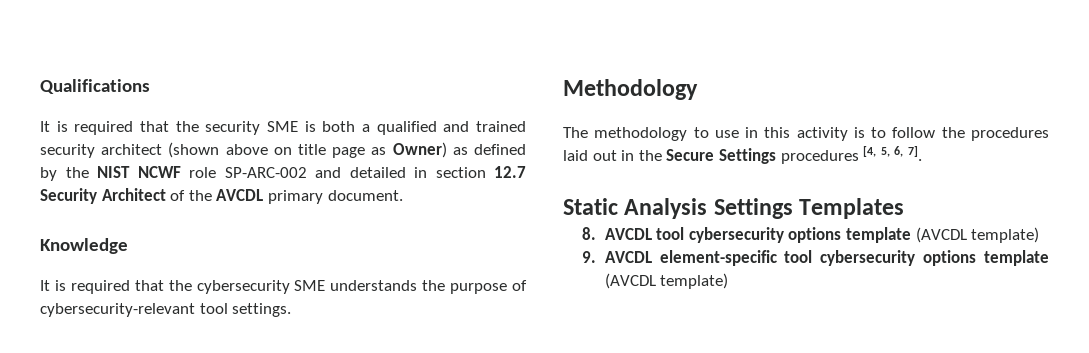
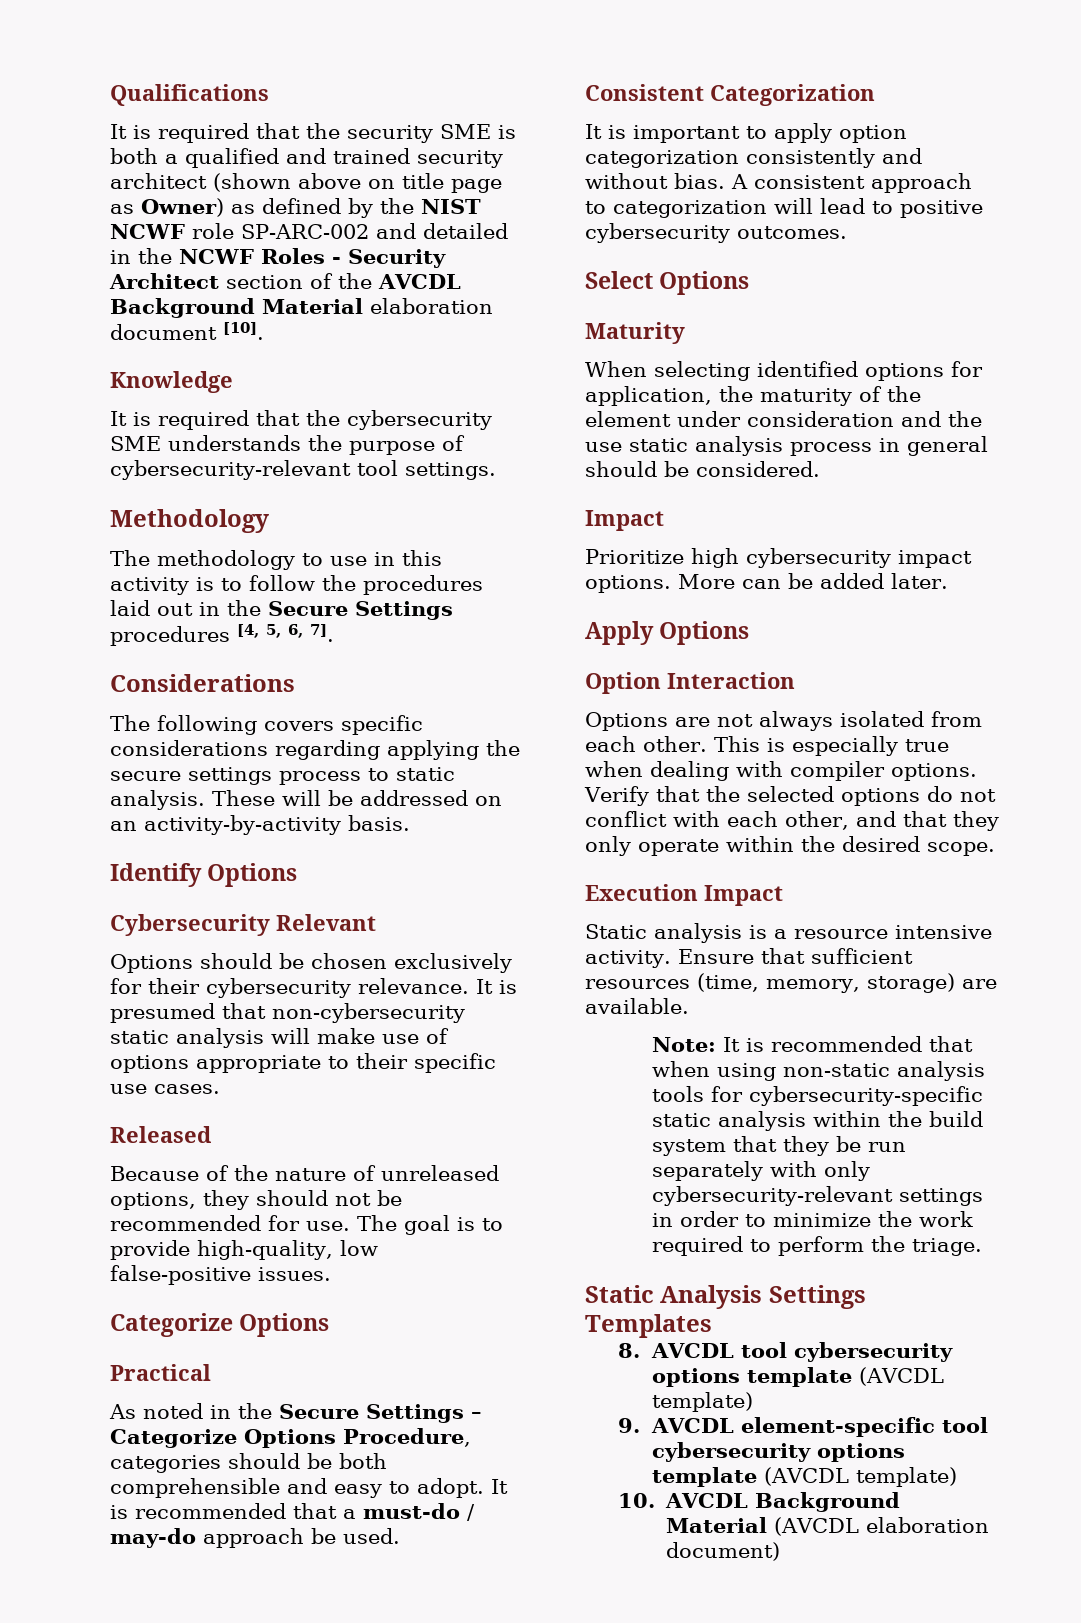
[435,166,526,178] section 12.7 -> [138,248,341,264] the NCWF Roles -
(166, 194) none -> [226,275,303,289] section
[267,190,403,204] primary document. -> [110,298,493,318] [110,322,264,340] Background Material elaboration document [10].
(922, 153) none -> [110,674,295,692] [110,715,423,735] [110,740,520,760] [110,767,455,785] [110,790,502,810] [110,815,410,835] [110,863,298,887] [110,914,376,936] [110,953,512,973] [110,978,517,998] [110,1003,465,1023] [110,1028,449,1048] [110,1053,496,1073] [110,1084,220,1094] [110,1126,211,1143] [110,1165,499,1181] [110,1190,402,1210] [110,1215,503,1235] [110,1240,378,1260] [110,1265,331,1285] [110,1313,330,1337] [110,1364,211,1381] [109,1403,482,1423] [110,1428,471,1448] [110,1453,387,1473] [110,1478,508,1498] [110,1503,475,1521] [110,1528,400,1548] [585,84,875,106] [585,123,907,143] [585,148,922,168] [585,173,972,193] [585,198,983,218] [585,223,847,243] [585,271,750,295] [585,322,685,344] [585,361,983,381] [585,386,921,406] [585,411,982,427] [585,436,988,456] [585,461,820,477] [585,510,664,531] [585,548,972,568] [585,573,948,593] [585,621,750,645] [585,672,795,694] [585,711,982,731] [585,736,949,756] [585,761,977,781] [584,786,996,806] [585,811,999,831] [585,836,995,856] [585,884,783,906] [585,923,992,943] [585,948,913,968] [585,973,997,993] [585,998,689,1014] [651,1036,973,1052] [651,1061,985,1081] [651,1086,983,1106] [651,1111,983,1131] [651,1136,906,1156] [651,1161,870,1181] [651,1186,983,1206] [651,1211,973,1227] [651,1236,982,1256] // Considerations // The following covers specific considerations regarding applying the secure settings process to static analysis. These will be addressed on an activity-by-activity basis. // Identify Options // Cybersecurity Relevant // Options should be chosen exclusively for their cybersecurity relevance. It is presumed that non-cybersecurity static analysis will make use of options appropriate to their specific use cases. // Released // Because of the nature of unreleased options, they should not be recommended for use. The goal is to provide high-quality, low false-positive issues. // Categorize Options // Practical // As noted in the Secure Settings – Categorize Options Procedure, categories should be both comprehensible and easy to adopt. It is recommended that a must-do / may-do approach be used. // Consistent Categorization // It is important to apply option categorization consistently and without bias. A consistent approach to categorization will lead to positive cybersecurity outcomes. // Select Options // Maturity // When selecting identified options for application, the maturity of the element under consideration and the use static analysis process in general should be considered. // Impact // Prioritize high cybersecurity impact options. More can be added later. // Apply Options // Option Interaction // Options are not always isolated from each other. This is especially true when dealing with compiler options. Verify that the selected options do not conflict with each other, and that they only operate within the desired scope. // Execution Impact // Static analysis is a resource intensive activity. Ensure that sufficient resources (time, memory, storage) are available. // Note: It is recommended that when using non-static analysis tools for cybersecurity-specific static analysis within the build system that they be run separately with only cybersecurity-relevant settings in order to minimize the work required to perform the triage.
(729, 281) none -> [618,1492,900,1512] [665,1517,989,1536] [665,1542,780,1561] // 10. AVCDL Background Material (AVCDL elaboration document)

